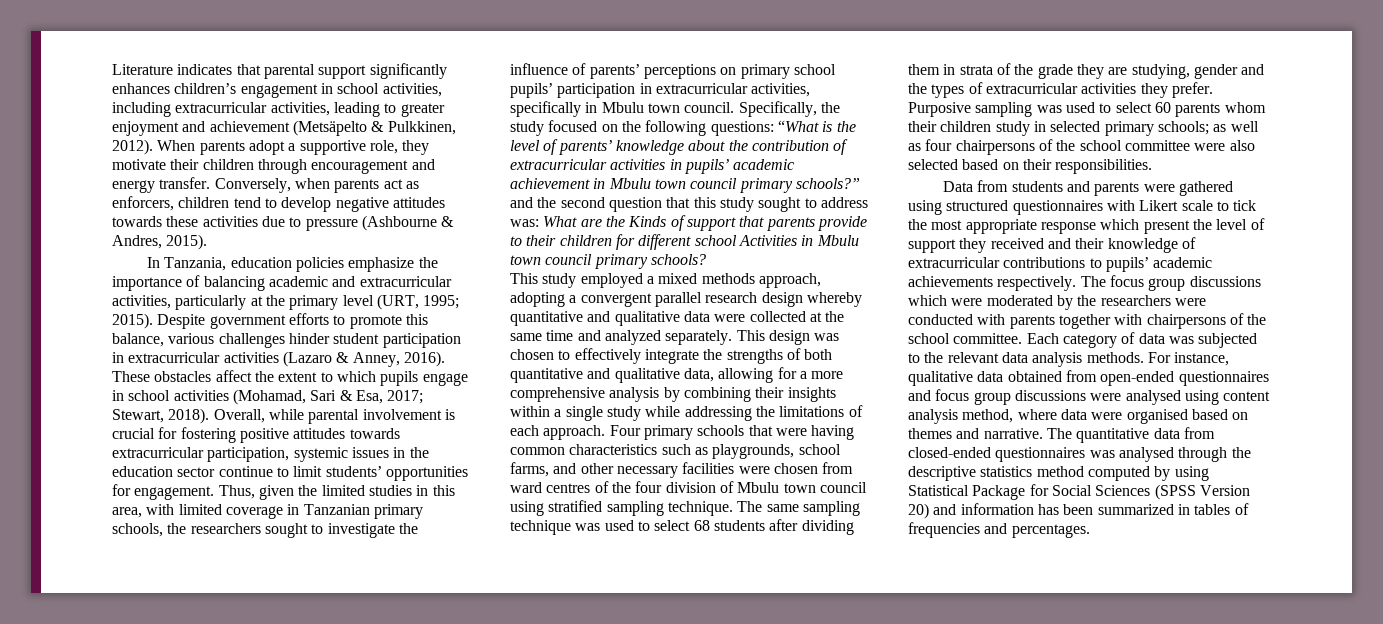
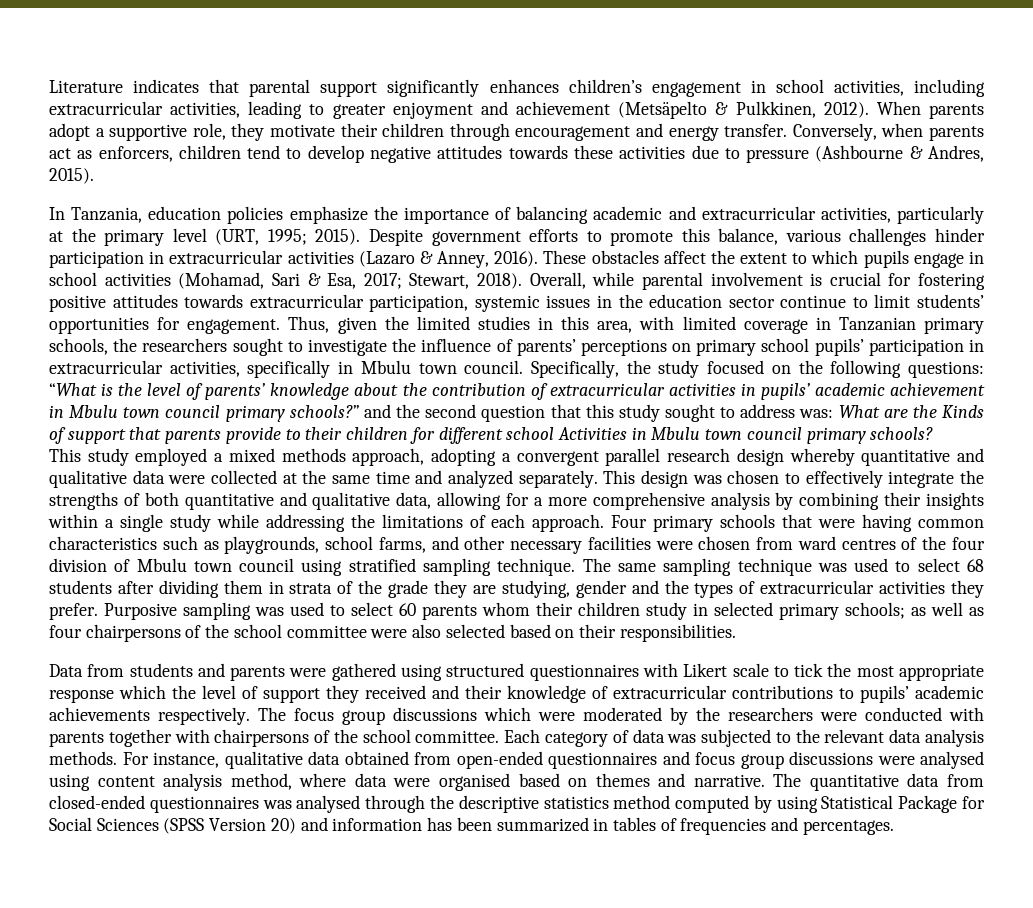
[333,333,380,344] student -> (985, 235) none
[1143,220,1190,234] present -> (166, 692) none

